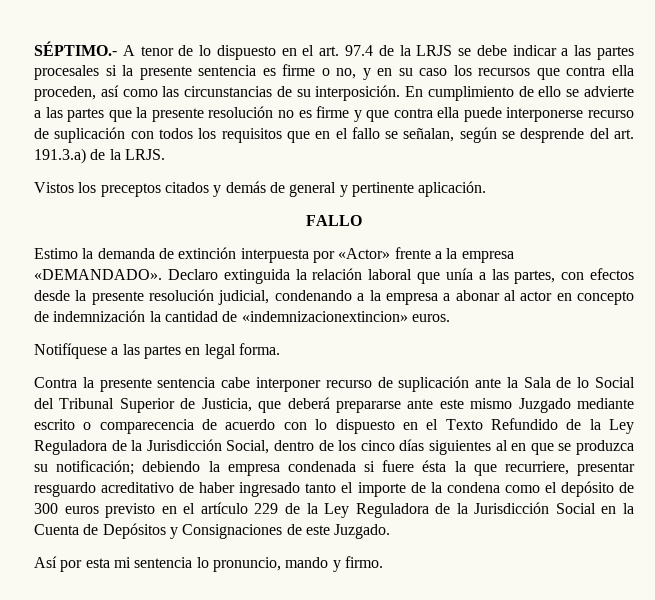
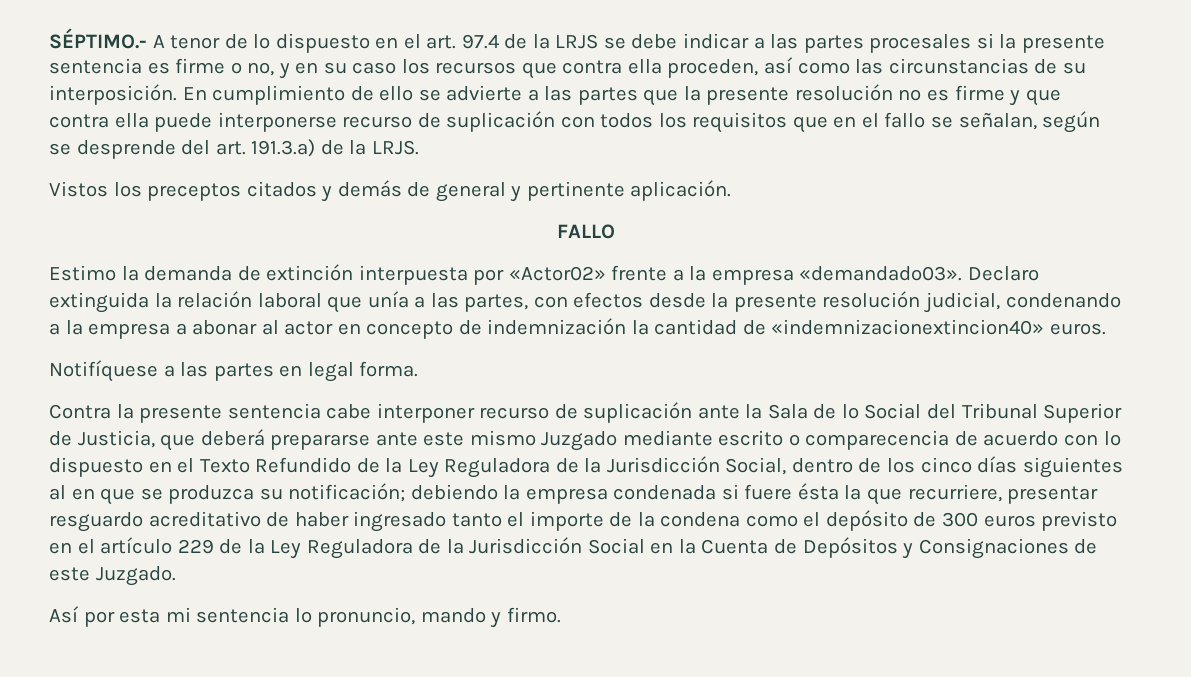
[338,248,391,259] «Actor» -> [508,266,606,281] «Actor02»
[34,269,162,280] «DEMANDADO». -> [799,266,963,281] «demandado03».
[241,311,408,322] «indemnizacionextincion» -> [771,319,1045,335] «indemnizacionextincion40»

